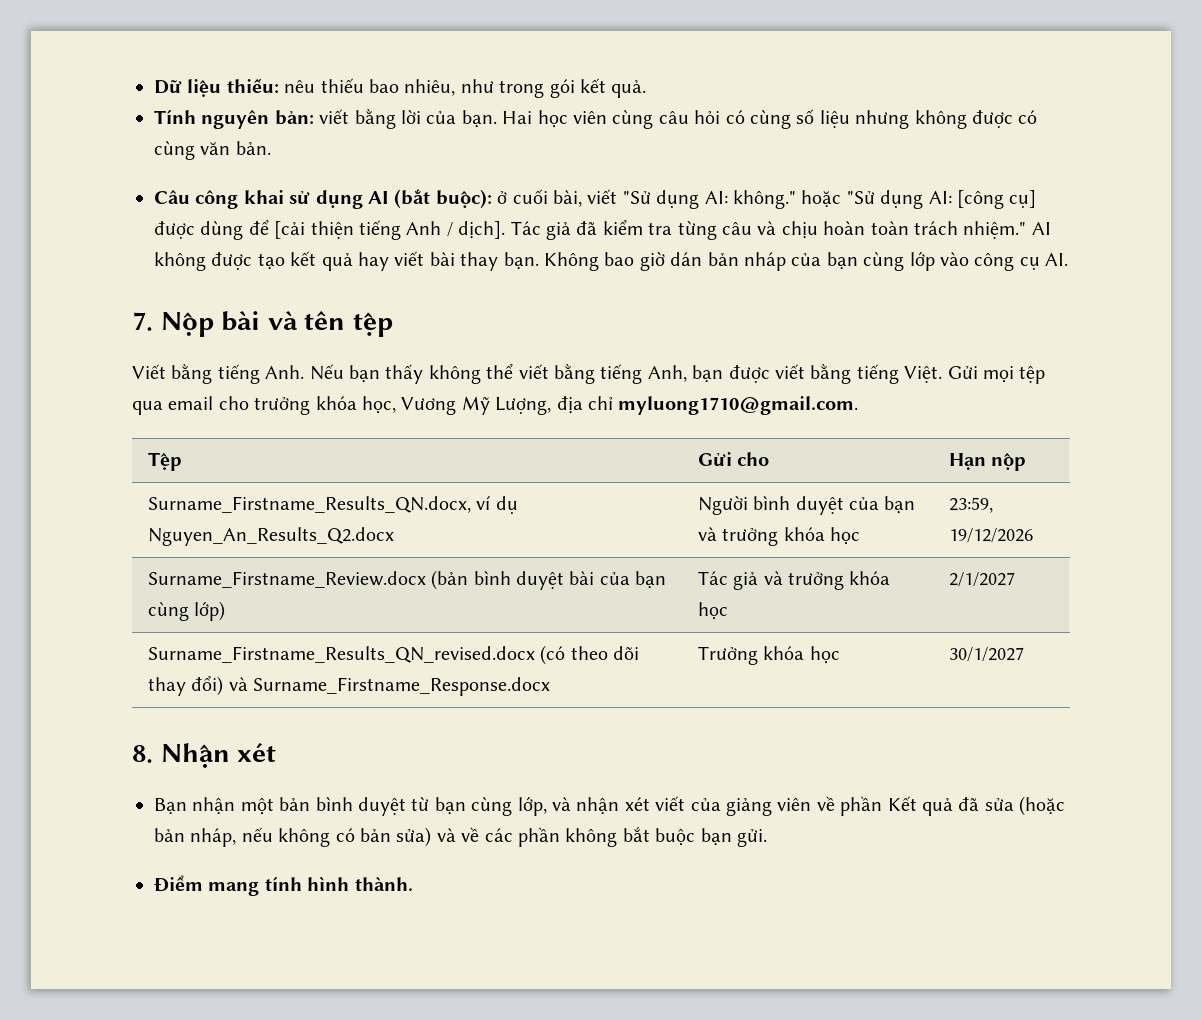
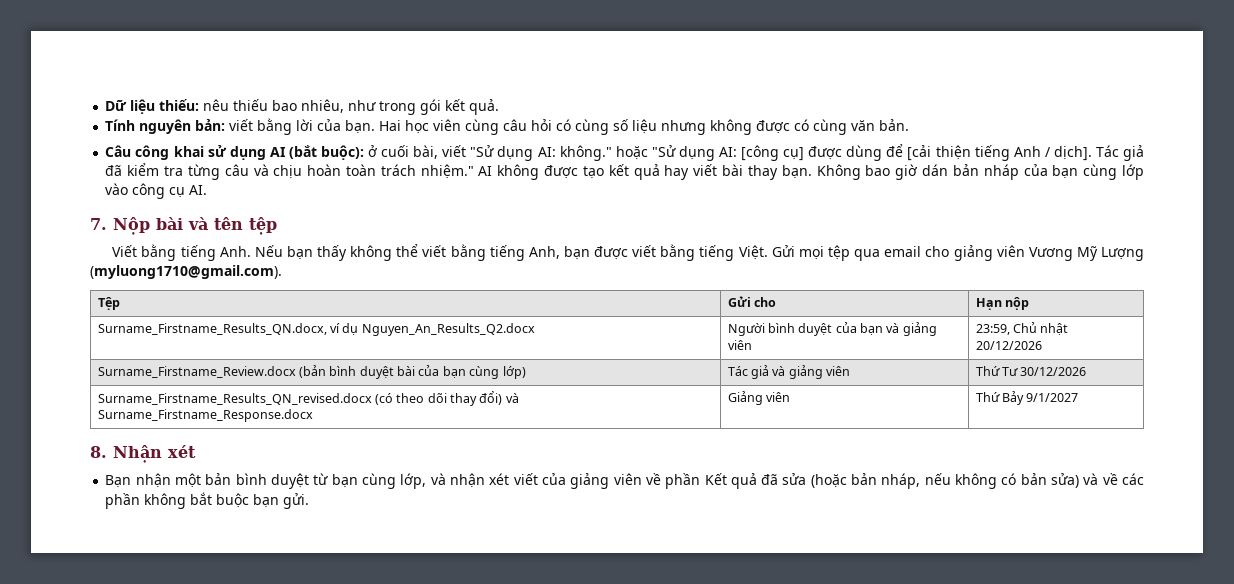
[254,396,859,415] trưởng khóa học, Vương Mỹ Lượng, địa chỉ myluong1710@gmail.com. -> [953,245,1145,261] [90,265,282,279] giảng viên Vương Mỹ Lượng (myluong1710@gmail.com).
[722,527,860,546] [948,497,993,513] [948,528,1033,543] trưởng khóa học | 23:59, 19/12/2026 -> [902,322,937,336] [727,340,752,350] [975,322,1069,335] [975,341,1042,350] giảng viên | 23:59, Chủ nhật 20/12/2026
[787,571,891,590] [697,602,728,620] [948,572,1015,587] trưởng khóa học | 2/1/2027 -> [788,365,851,379] [975,366,1087,376] giảng viên | Thứ Tư 30/12/2026
[697,646,840,665] [948,647,1024,662] Trưởng khóa học | 30/1/2027 -> [727,391,790,405] [975,391,1079,405] Giảng viên | Thứ Bảy 9/1/2027
[154,875,413,896] // Điểm mang tính hình thành. -> (310, 501) none

